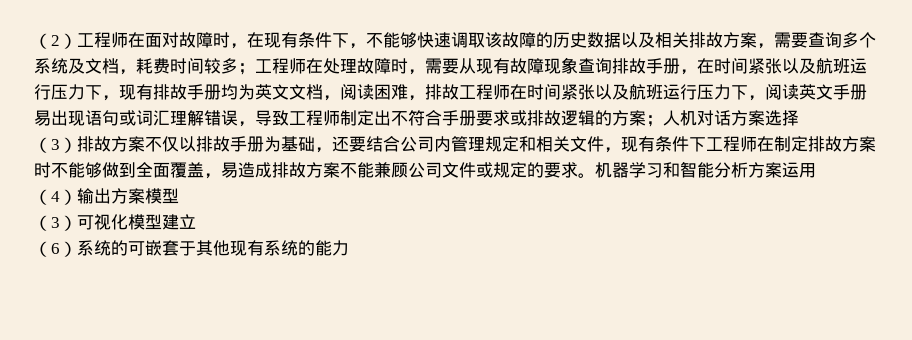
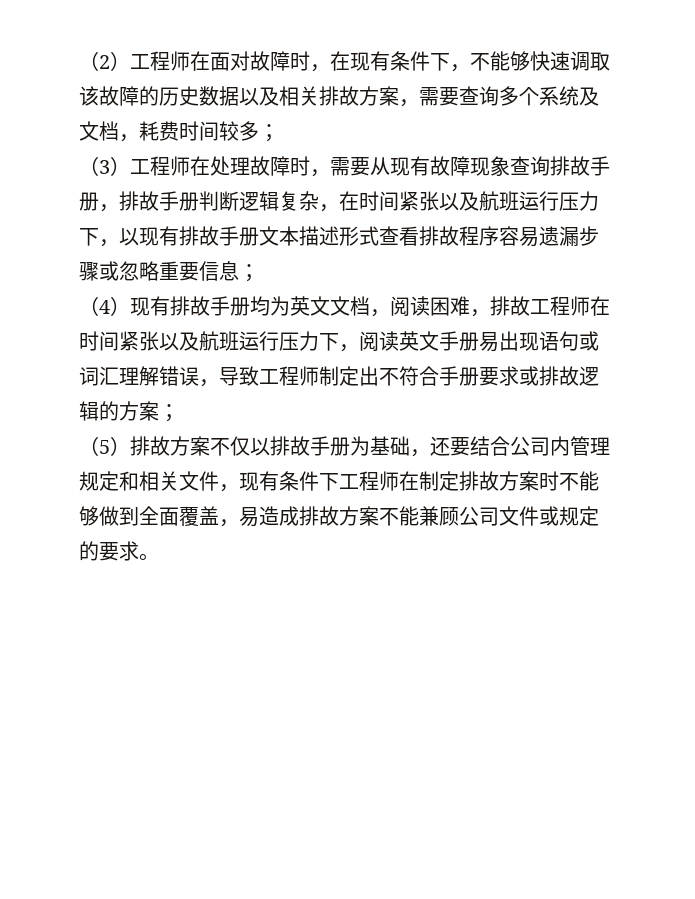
(255, 69) none -> [79,156,130,176] // （3）
[697,58,867,74] [34,84,119,101] 在时间紧张以及航班运行压力下， -> [119,191,599,212] [79,226,599,247] [79,261,259,282] [79,296,130,316] 排故手册判断逻辑复杂，在时间紧张以及航班运行压力下，以现有排故手册文本描述形式查看排故程序容易遗漏步骤或忽略重要信息； // （4）
[663,110,799,126] [34,137,60,153] 人机对话方案选择 // （3 -> [79,436,110,456] // （5
[595,161,816,178] [34,188,179,205] [34,214,196,231] [34,240,349,257] 机器学习和智能分析方案运用 // （4）输出方案模型 // （3）可视化模型建立 // （6）系统的可嵌套于其他现有系统的能力 -> (159, 557) none

